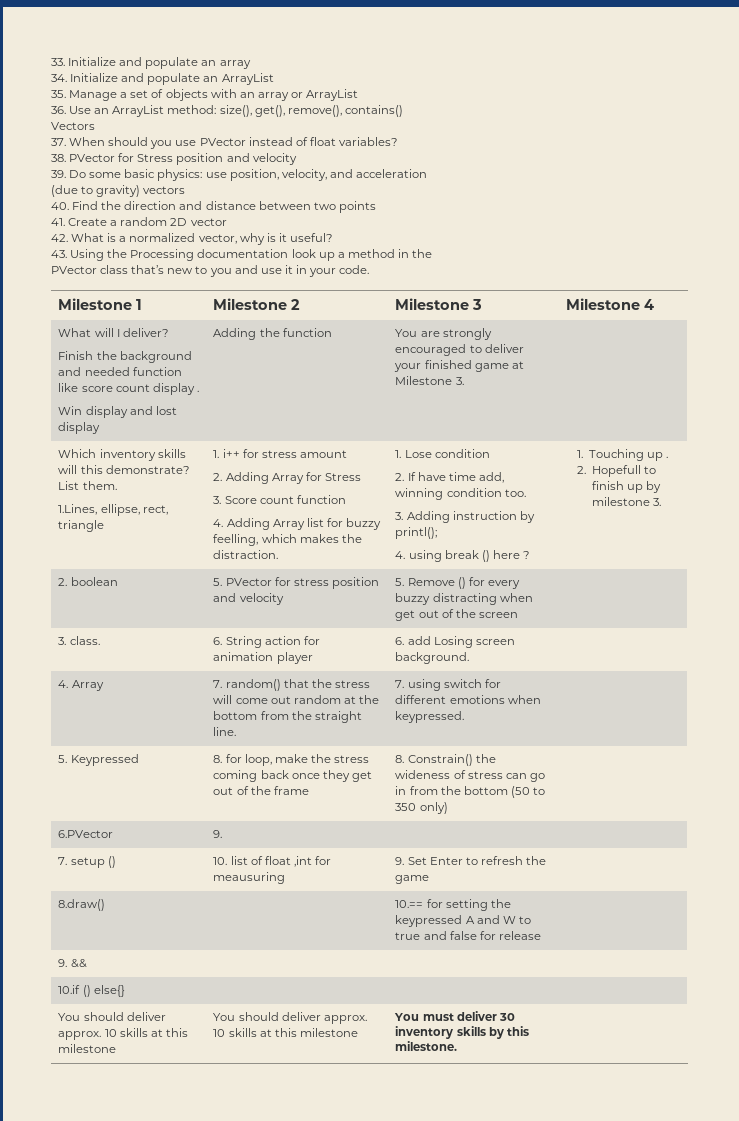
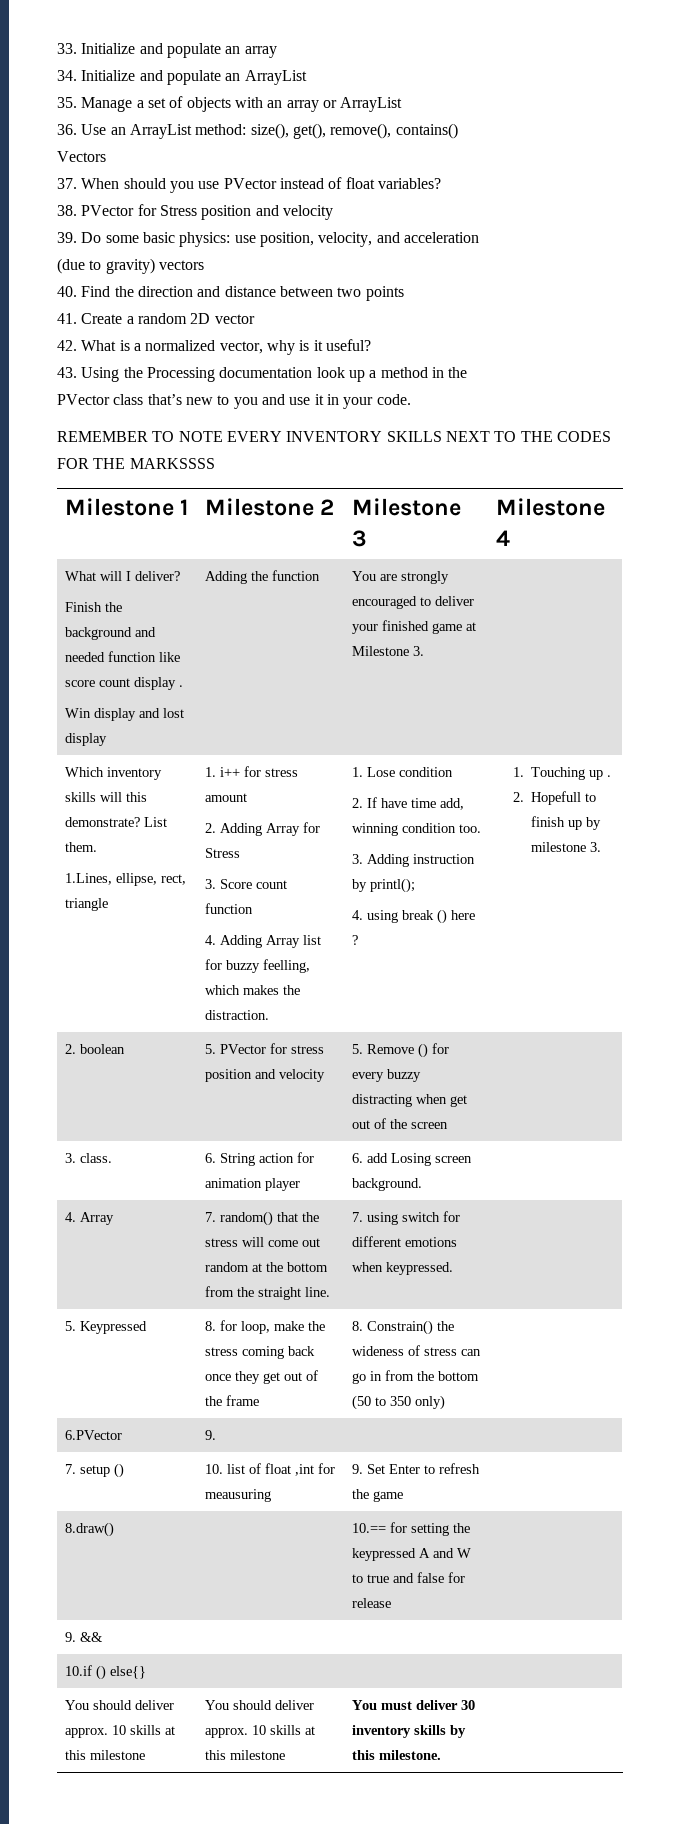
(370, 269) none -> [57,431,611,442] [57,458,215,469] // REMEMBER TO NOTE EVERY INVENTORY SKILLS NEXT TO THE CODES FOR THE MARKSSSS

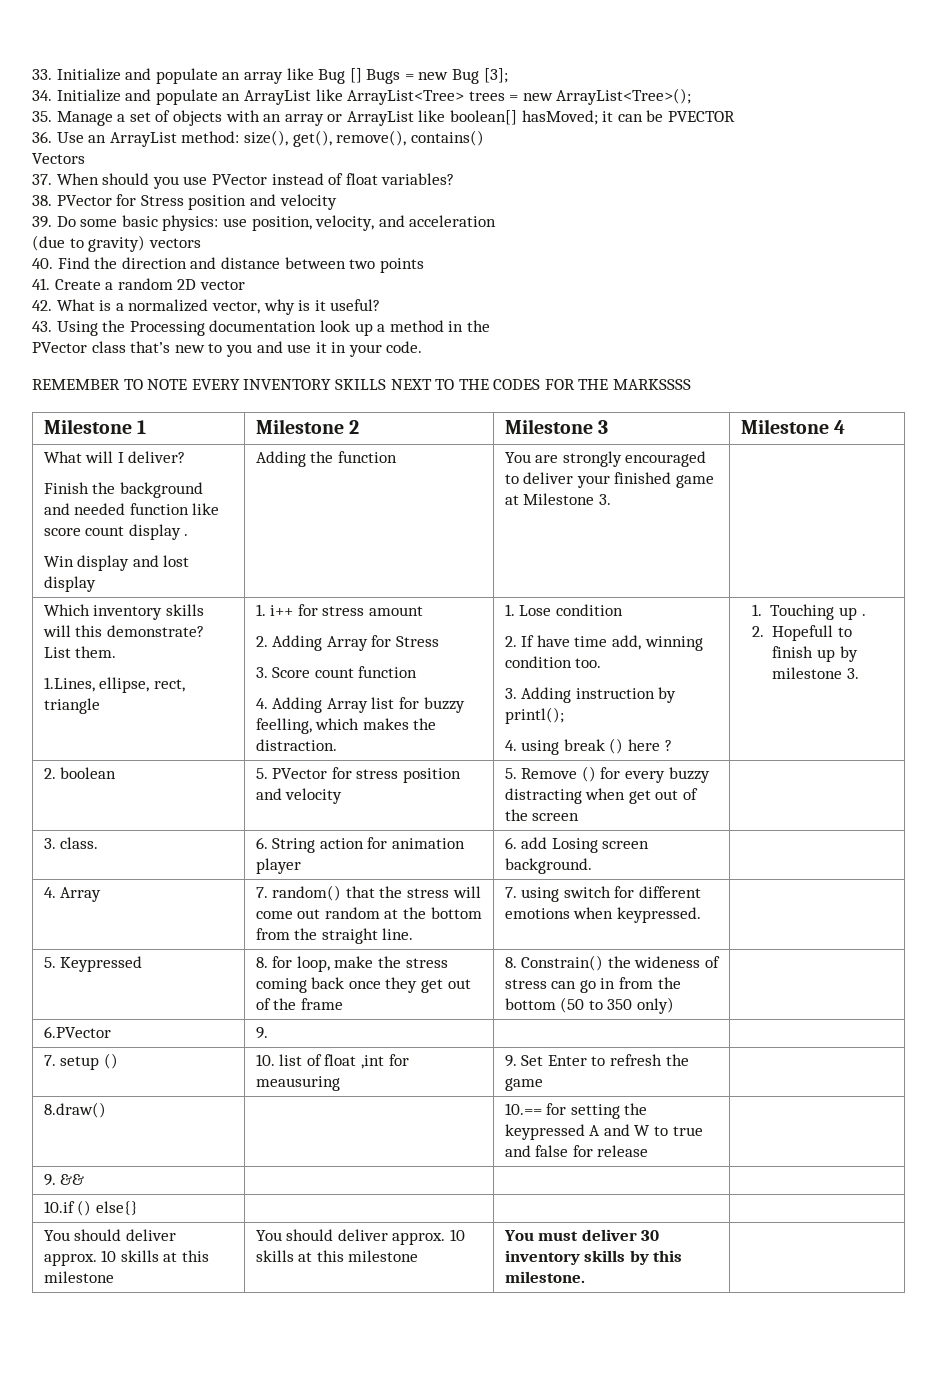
(277, 52) none -> [286,68,508,84] like Bug [] Bugs = new Bug [3];
(307, 77) none -> [315,88,692,105] like ArrayList<Tree> trees = new ArrayList<Tree>();
(403, 104) none -> [418,110,736,125] like boolean[] hasMoved; it can be PVECTOR

